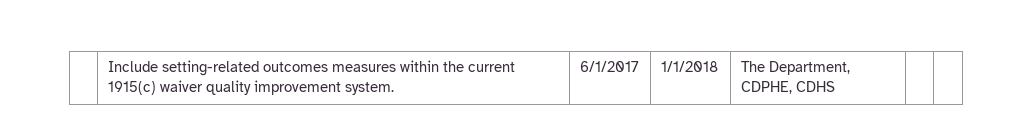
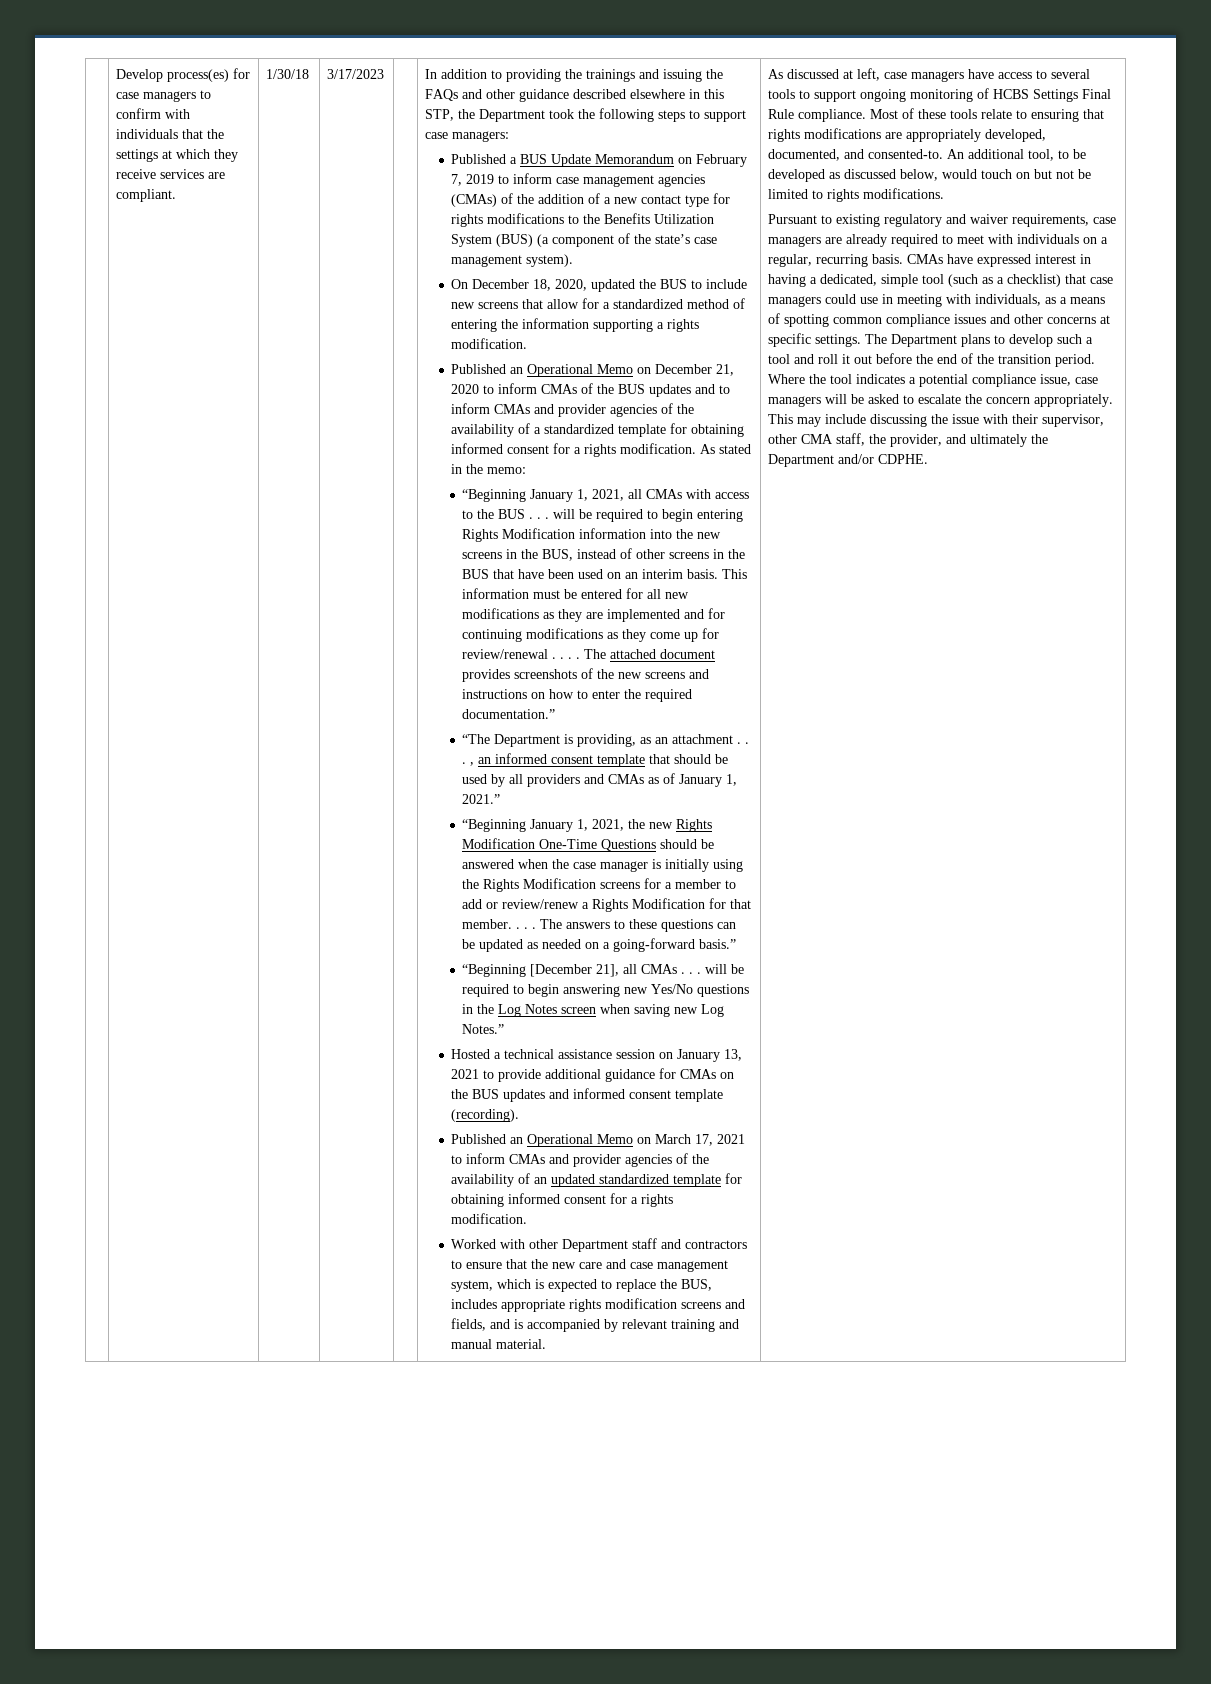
[107,60,515,76] [107,80,394,95] [579,61,639,72] [660,61,718,72] [740,61,850,75] [740,81,835,94] | Include setting-related outcomes measures within the current 1915(c) waiver quality improvement system. | 6/1/2017 | 1/1/2018 | The Department, CDPHE, CDHS | | -> [116,68,251,82] [116,90,212,102] [116,108,191,119] [116,129,225,139] [116,149,239,162] [116,169,226,179] [116,189,177,202] [266,69,310,79] [327,69,385,79] [425,69,724,82] [425,89,725,102] [425,108,747,122] [425,131,510,142] [451,154,748,167] [451,173,706,187] [451,193,731,207] [451,213,715,227] [451,233,718,247] [451,254,574,267] [451,279,748,292] [451,298,746,309] [451,318,700,332] [451,338,528,349] [451,364,735,377] [451,383,731,397] [451,403,695,417] [451,423,745,437] [451,443,752,457] [451,464,527,474] [462,489,750,502] [462,509,744,522] [462,528,722,542] [462,548,746,561] [462,569,748,579] [462,588,690,599] [462,608,726,622] [462,628,720,642] [462,649,716,659] [462,668,710,682] [462,689,693,702] [462,709,556,719] [462,734,750,747] [462,753,729,767] [462,773,738,787] [462,794,501,804] [462,819,713,832] [462,838,715,851] [462,859,744,872] [462,878,737,892] [462,898,752,912] [462,919,737,932] [462,938,737,952] [462,964,745,977] [462,984,750,997] [462,1004,725,1017] [462,1024,505,1034] [451,1049,743,1062] [451,1068,735,1082] [451,1088,724,1102] [451,1109,520,1122] [451,1134,746,1147] [451,1153,710,1167] [451,1173,743,1187] [451,1193,674,1207] [451,1213,528,1224] [451,1238,748,1252] [451,1259,729,1272] [451,1279,713,1292] [451,1298,746,1312] [451,1318,740,1332] [451,1339,547,1349] [768,68,1091,82] [768,88,1112,102] [768,108,1105,122] [768,128,1047,142] [768,149,1087,161] [768,169,1092,182] [768,188,945,202] [768,214,1117,227] [768,234,1109,247] [768,254,1092,267] [768,274,1114,287] [768,294,1106,307] [768,313,1111,327] [768,333,1094,347] [768,353,1096,367] [768,374,1099,387] [768,394,1114,407] [768,414,1105,427] [768,433,1049,447] [768,454,929,467] | Develop process(es) for case managers to confirm with individuals that the settings at which they receive services are compliant. | 1/30/18 | 3/17/2023 | | In addition to providing the trainings and issuing the FAQs and other guidance described elsewhere in this STP, the Department took the following steps to support case managers: // Published a BUS Update Memorandum on February 7, 2019 to inform case management agencies (CMAs) of the addition of a new contact type for rights modifications to the Benefits Utilization System (BUS) (a component of the state’s case management system). // On December 18, 2020, updated the BUS to include new screens that allow for a standardized method of entering the information supporting a rights modification. // Published an Operational Memo on December 21, 2020 to inform CMAs of the BUS updates and to inform CMAs and provider agencies of the availability of a standardized template for obtaining informed consent for a rights modification. As stated in the memo: // “Beginning January 1, 2021, all CMAs with access to the BUS . . . will be required to begin entering Rights Modification information into the new screens in the BUS, instead of other screens in the BUS that have been used on an interim basis. This information must be entered for all new modifications as they are implemented and for continuing modifications as they come up for review/renewal . . . . The attached document provides screenshots of the new screens and instructions on how to enter the required documentation.” // “The Department is providing, as an attachment . . . , an informed consent template that should be used by all providers and CMAs as of January 1, 2021.” // “Beginning January 1, 2021, the new Rights Modification One-Time Questions should be answered when the case manager is initially using the Rights Modification screens for a member to add or review/renew a Rights Modification for that member. . . . The answers to these questions can be updated as needed on a going-forward basis.” // “Beginning [December 21], all CMAs . . . will be required to begin answering new Yes/No questions in the Log Notes screen when saving new Log Notes.” // Hosted a technical assistance session on January 13, 2021 to provide additional guidance for CMAs on the BUS updates and informed consent template (recording). // Published an Operational Memo on March 17, 2021 to inform CMAs and provider agencies of the availability of an updated standardized template for obtaining informed consent for a rights modification. // Worked with other Department staff and contractors to ensure that the new care and case management system, which is expected to replace the BUS, includes appropriate rights modification screens and fields, and is accompanied by relevant training and manual material. | As discussed at left, case managers have access to several tools to support ongoing monitoring of HCBS Settings Final Rule compliance. Most of these tools relate to ensuring that rights modifications are appropriately developed, documented, and consented-to. An additional tool, to be developed as discussed below, would touch on but not be limited to rights modifications. // Pursuant to existing regulatory and waiver requirements, case managers are already required to meet with individuals on a regular, recurring basis. CMAs have expressed interest in having a dedicated, simple tool (such as a checklist) that case managers could use in meeting with individuals, as a means of spotting common compliance issues and other concerns at specific settings. The Department plans to develop such a tool and roll it out before the end of the transition period. Where the tool indicates a potential compliance issue, case managers will be asked to escalate the concern appropriately. This may include discussing the issue with their supervisor, other CMA staff, the provider, and ultimately the Department and/or CDPHE.

